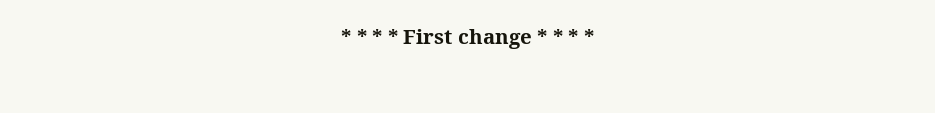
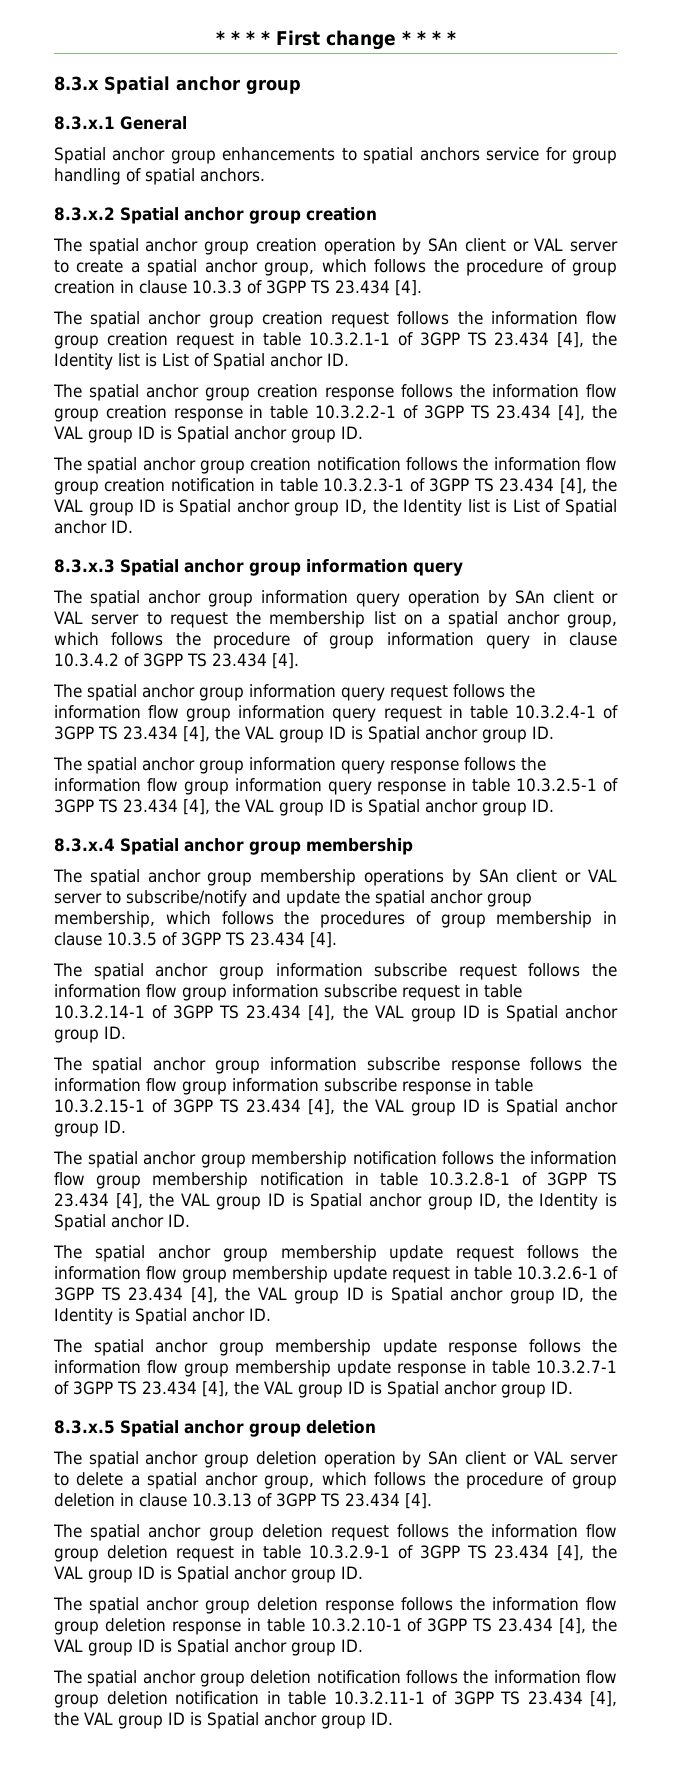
(594, 36) none -> [54,76,301,94] [54,116,187,130] [54,147,618,164] [54,168,265,185] [54,207,377,224] [53,238,618,255] [54,259,617,276] [54,280,422,296] [53,311,617,328] [54,332,617,349] [54,353,349,370] [53,384,617,401] [54,405,617,422] [54,426,363,443] [53,457,617,474] [54,478,617,495] [54,499,618,516] [54,520,133,534] [54,559,463,576] [53,590,618,607] [54,611,618,628] [54,632,618,649] [54,653,299,669] [53,684,535,701] [54,705,618,722] [54,726,554,743] [53,757,546,774] [54,778,619,795] [54,799,554,816] [54,838,413,855] [53,869,618,886] [54,890,532,907] [54,911,617,928] [54,932,337,948] [53,963,617,980] [54,984,522,1001] [54,1005,619,1022] [54,1026,126,1043] [53,1057,617,1074] [54,1078,533,1095] [54,1099,619,1116] [54,1120,126,1137] [53,1151,617,1168] [54,1172,617,1189] [54,1193,618,1210] [54,1214,190,1231] [53,1245,617,1262] [54,1266,618,1283] [54,1287,617,1304] [54,1308,271,1325] [53,1339,617,1356] [54,1360,617,1377] [54,1381,573,1398] [54,1420,376,1437] [53,1451,618,1468] [54,1472,617,1489] [54,1493,432,1509] [53,1524,617,1541] [54,1545,617,1562] [54,1566,363,1583] [53,1597,617,1614] [54,1618,618,1635] [54,1639,363,1656] [53,1670,617,1687] [54,1691,617,1708] [54,1712,393,1729] // 8.3.x Spatial anchor group // 8.3.x.1 General // Spatial anchor group enhancements to spatial anchors service for group handling of spatial anchors. // 8.3.x.2 Spatial anchor group creation // The spatial anchor group creation operation by SAn client or VAL server to create a spatial anchor group, which follows the procedure of group creation in clause 10.3.3 of 3GPP TS 23.434 [4]. // The spatial anchor group creation request follows the information flow group creation request in table 10.3.2.1-1 of 3GPP TS 23.434 [4], the Identity list is List of Spatial anchor ID. // The spatial anchor group creation response follows the information flow group creation response in table 10.3.2.2-1 of 3GPP TS 23.434 [4], the VAL group ID is Spatial anchor group ID. // The spatial anchor group creation notification follows the information flow group creation notification in table 10.3.2.3-1 of 3GPP TS 23.434 [4], the VAL group ID is Spatial anchor group ID, the Identity list is List of Spatial anchor ID. // 8.3.x.3 Spatial anchor group information query // The spatial anchor group information query operation by SAn client or VAL server to request the membership list on a spatial anchor group, which follows the procedure of group information query in clause 10.3.4.2 of 3GPP TS 23.434 [4]. // The spatial anchor group information query request follows the information flow group information query request in table 10.3.2.4-1 of 3GPP TS 23.434 [4], the VAL group ID is Spatial anchor group ID. // The spatial anchor group information query response follows the information flow group information query response in table 10.3.2.5-1 of 3GPP TS 23.434 [4], the VAL group ID is Spatial anchor group ID. // 8.3.x.4 Spatial anchor group membership // The spatial anchor group membership operations by SAn client or VAL server to subscribe/notify and update the spatial anchor group membership, which follows the procedures of group membership in clause 10.3.5 of 3GPP TS 23.434 [4]. // The spatial anchor group information subscribe request follows the information flow group information subscribe request in table 10.3.2.14-1 of 3GPP TS 23.434 [4], the VAL group ID is Spatial anchor group ID. // The spatial anchor group information subscribe response follows the information flow group information subscribe response in table 10.3.2.15-1 of 3GPP TS 23.434 [4], the VAL group ID is Spatial anchor group ID. // The spatial anchor group membership notification follows the information flow group membership notification in table 10.3.2.8-1 of 3GPP TS 23.434 [4], the VAL group ID is Spatial anchor group ID, the Identity is Spatial anchor ID. // The spatial anchor group membership update request follows the information flow group membership update request in table 10.3.2.6-1 of 3GPP TS 23.434 [4], the VAL group ID is Spatial anchor group ID, the Identity is Spatial anchor ID. // The spatial anchor group membership update response follows the information flow group membership update response in table 10.3.2.7-1 of 3GPP TS 23.434 [4], the VAL group ID is Spatial anchor group ID. // 8.3.x.5 Spatial anchor group deletion // The spatial anchor group deletion operation by SAn client or VAL server to delete a spatial anchor group, which follows the procedure of group deletion in clause 10.3.13 of 3GPP TS 23.434 [4]. // The spatial anchor group deletion request follows the information flow group deletion request in table 10.3.2.9-1 of 3GPP TS 23.434 [4], the VAL group ID is Spatial anchor group ID. // The spatial anchor group deletion response follows the information flow group deletion response in table 10.3.2.10-1 of 3GPP TS 23.434 [4], the VAL group ID is Spatial anchor group ID. // The spatial anchor group deletion notification follows the information flow group deletion notification in table 10.3.2.11-1 of 3GPP TS 23.434 [4], the VAL group ID is Spatial anchor group ID.

